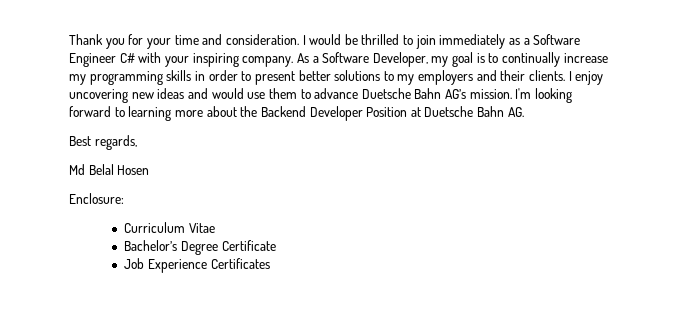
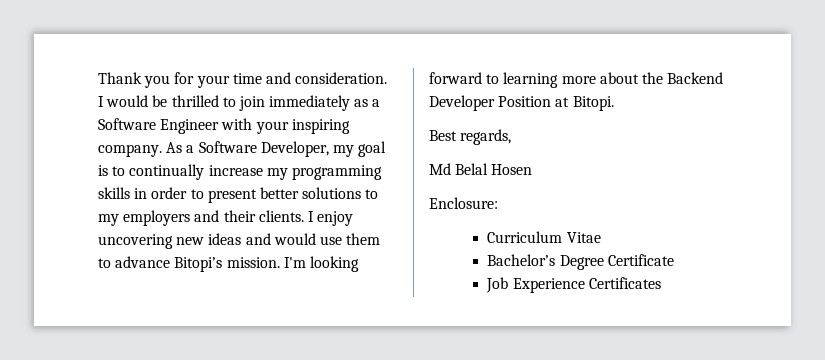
[119,53,135,63] C# -> (220, 126) none
[361,88,467,99] Duetsche Bahn AG’s -> [174,257,223,272] Bitopi’s
[424,106,524,117] Duetsche Bahn AG. -> [572,96,614,111] Bitopi.

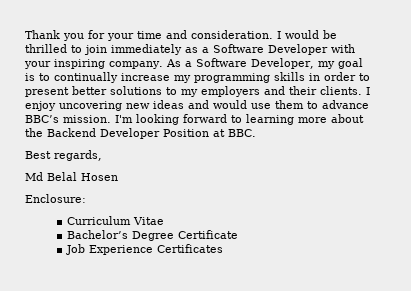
[160,119,220,134] Engineer -> [268,44,328,55] Developer
[174,257,223,272] Bitopi’s -> [25,115,59,123] BBC’s
[572,96,614,111] Bitopi. -> [228,129,256,137] BBC.

